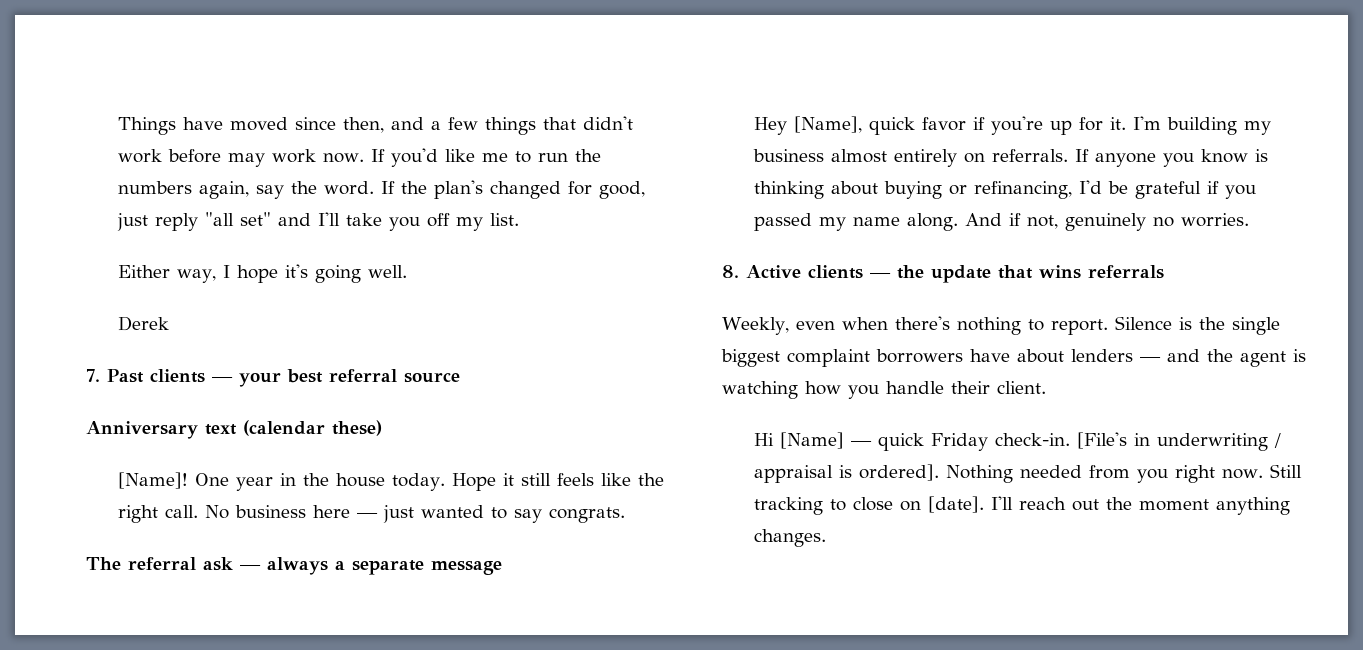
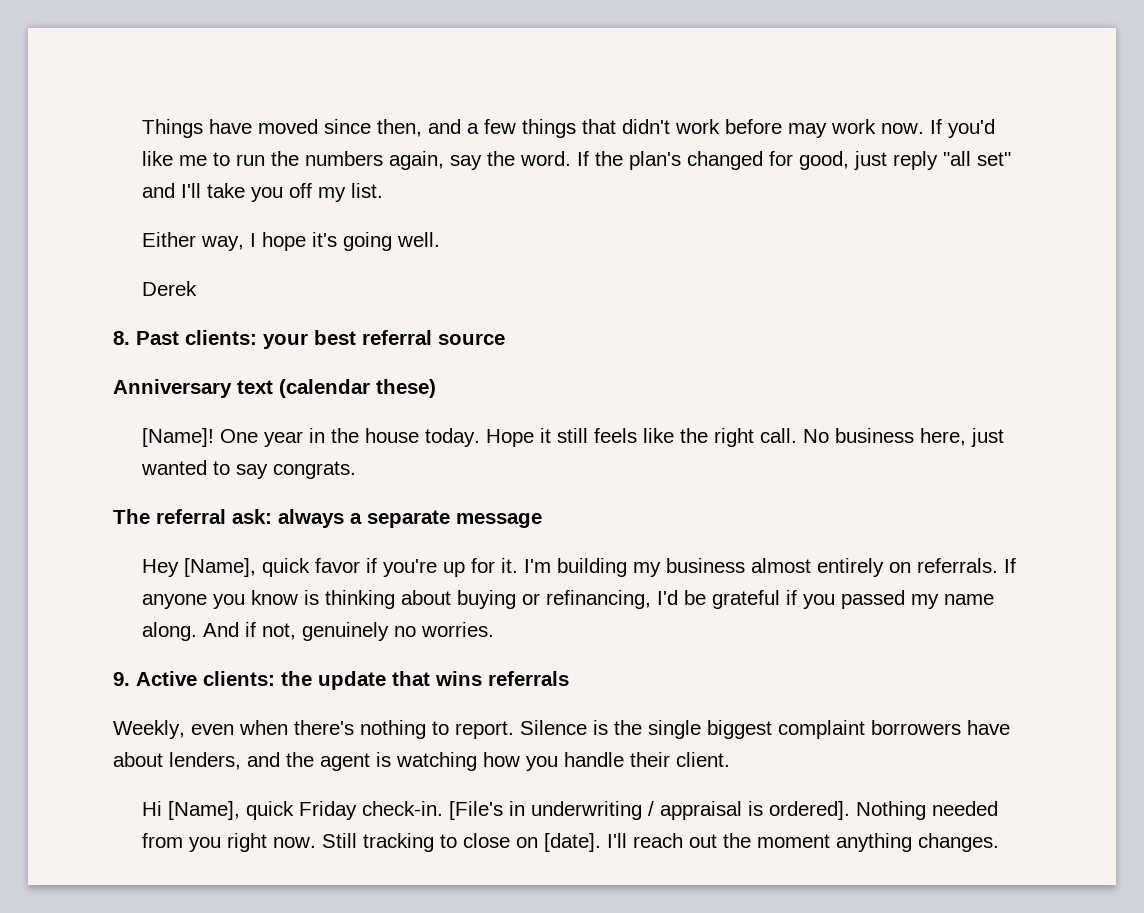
[86,369,233,383] 7. Past clients — -> [113,330,257,345] 8. Past clients:
[313,505,379,518] here — -> [920,428,967,446] here,
[203,557,261,571] ask — -> [232,509,272,524] ask:
[722,265,891,279] 8. Active clients — -> [113,671,275,686] 9. Active clients:
[1071,349,1161,362] lenders — -> [169,752,241,770] lenders,
[780,432,873,449] [Name] — -> [168,801,241,820] [Name],

